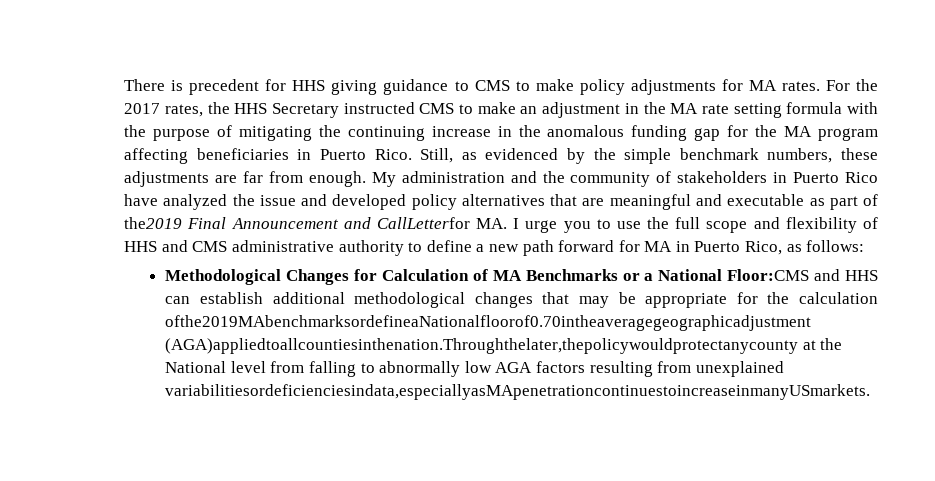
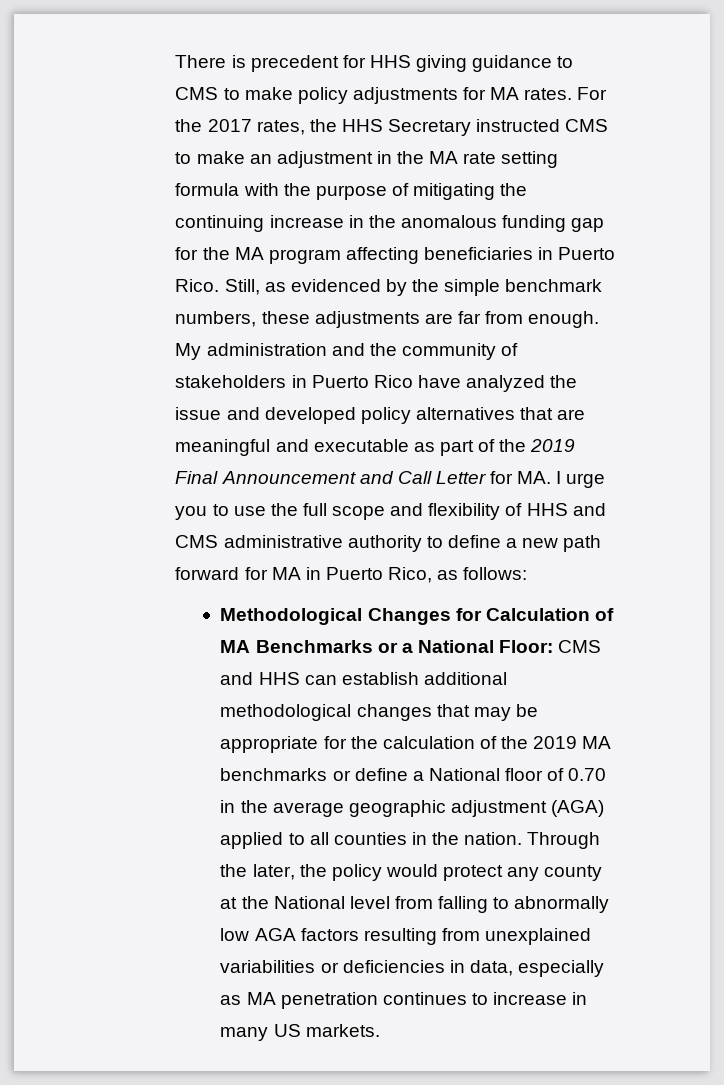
[124,217,183,229] the2019 -> [499,439,576,452] the 2019
[376,217,470,229] CallLetterfor -> [397,471,514,484] Call Letter for
[727,269,810,281] Floor:CMS -> [499,640,602,653] Floor: CMS
[165,315,812,331] [165,338,799,354] ofthe2019MAbenchmarksordefineaNationalfloorof0.70intheaveragegeographicadjustment (AGA)appliedtoallcountiesinthenation.Throughthelater,thepolicywouldprotectanycounty -> [480,736,612,749] [220,768,607,781] [220,800,605,817] [220,832,601,849] [220,864,603,881] of the 2019 MA benchmarks or define a National floor of 0.70 in the average geographic adjustment (AGA) applied to all counties in the nation. Through the later, the policy would protect any county
[165,384,871,400] variabilitiesordeficienciesindata,especiallyasMApenetrationcontinuestoincreaseinmanyUSmarkets. -> [220,960,605,977] [220,992,588,1009] [220,1024,380,1041] variabilities or deficiencies in data, especially as MA penetration continues to increase in many US markets.

